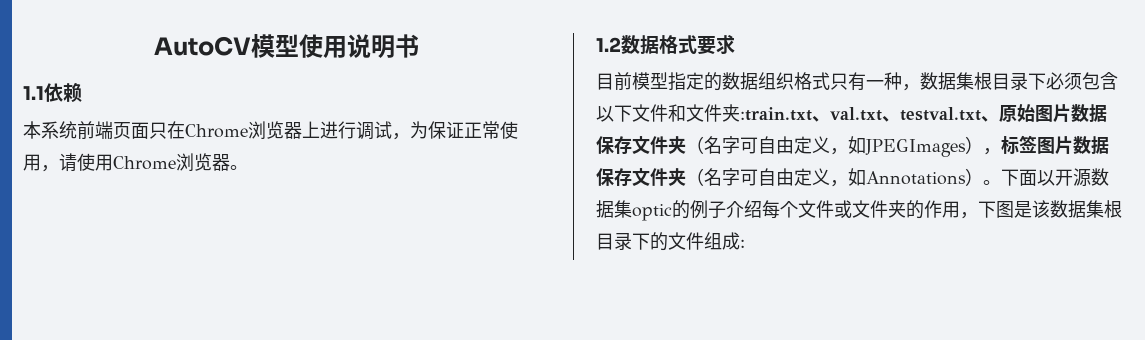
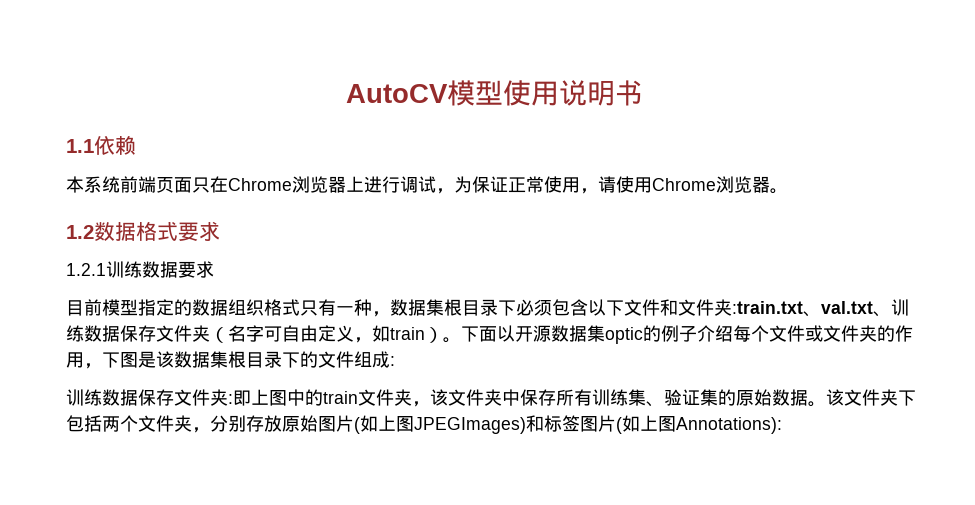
(735, 44) none -> [66,261,214,278] // 1.2.1训练数据要求
[900,104,1107,123] [596,135,1109,157] [596,168,966,187] testval.txt、原始图片数据保存文件夹（名字可自由定义，如JPEGImages），标签图片数据保存文件夹（名字可自由定义，如Annotations -> [891,299,909,316] [66,325,425,343] 训练数据保存文件夹（名字可自由定义，如train
(745, 243) none -> [66,389,916,407] [66,415,782,434] // 训练数据保存文件夹:即上图中的train文件夹，该文件夹中保存所有训练集、验证集的原始数据。该文件夹下包括两个文件夹，分别存放原始图片(如上图JPEGImages)和标签图片(如上图Annotations):

